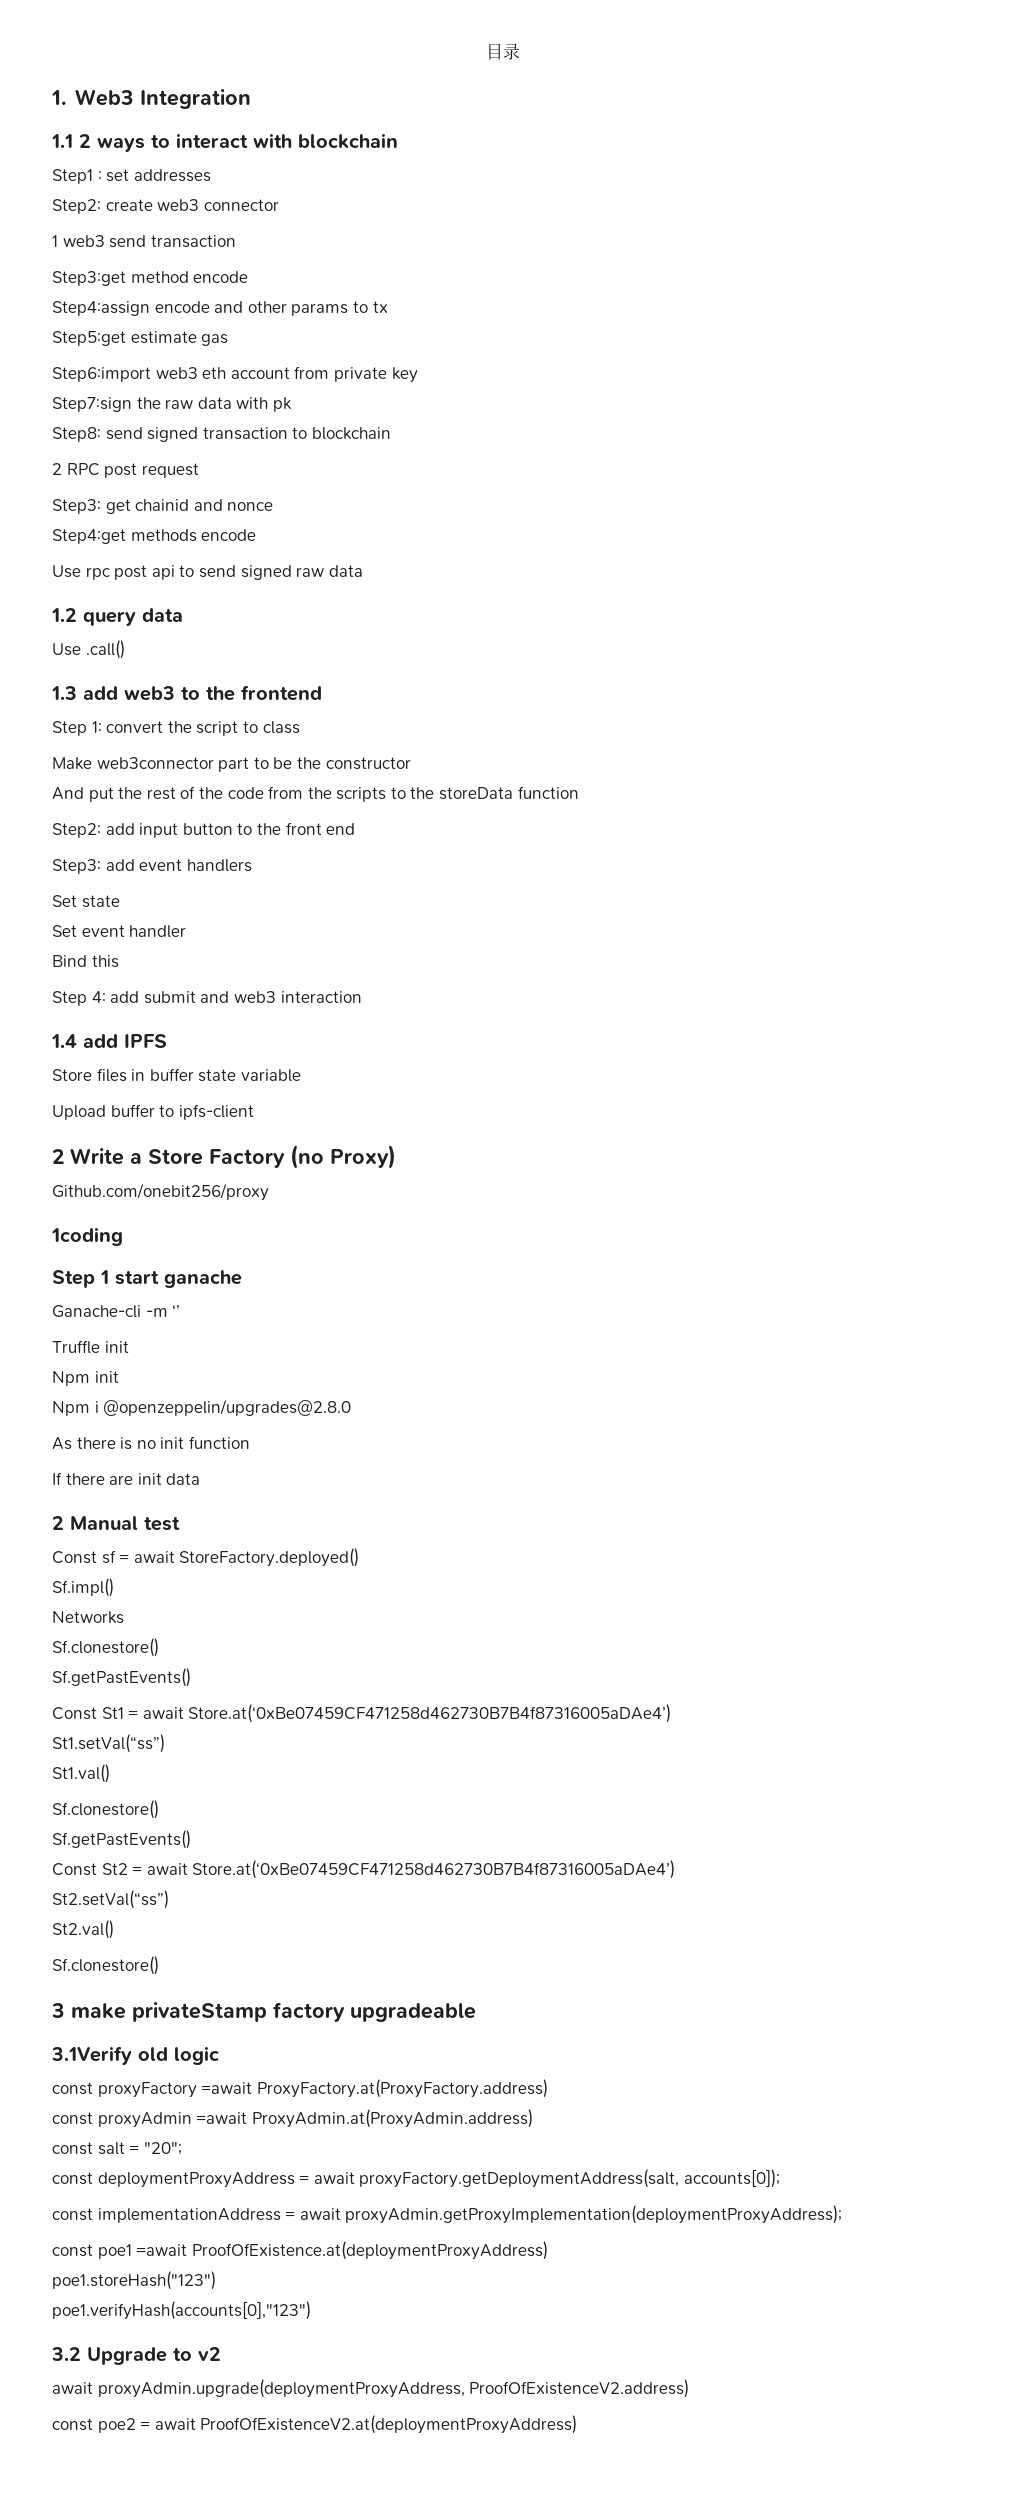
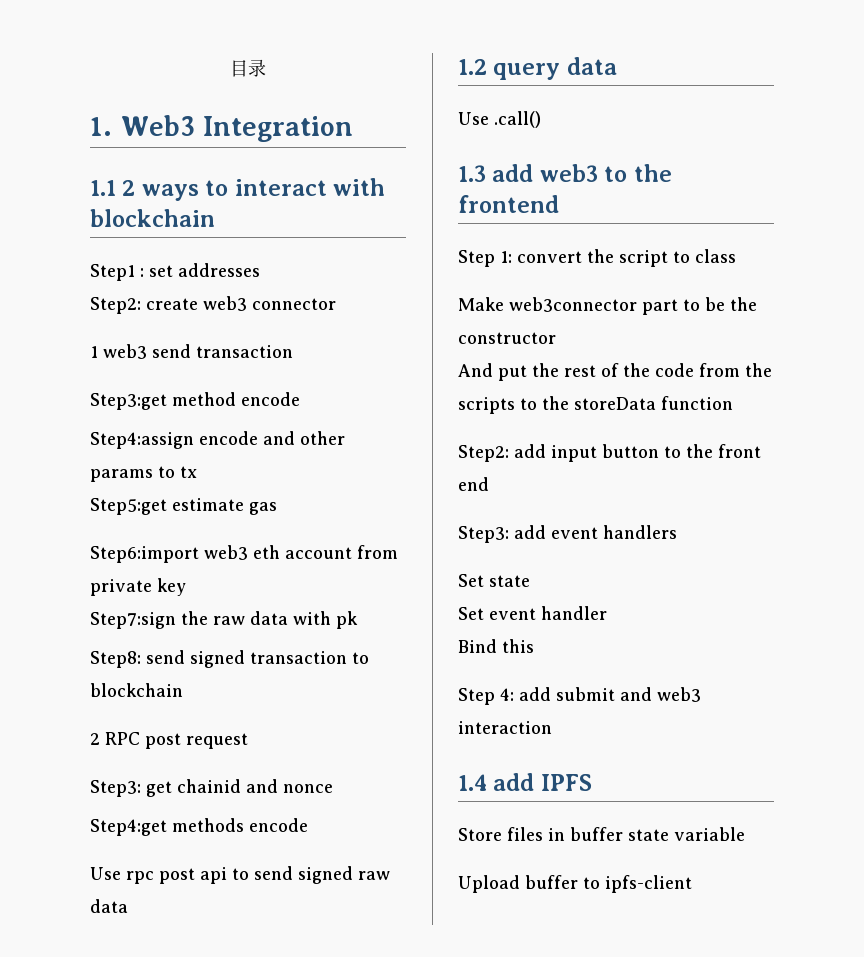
[52,1145,396,1169] [52,1183,269,1201] [51,1227,123,1246] [52,1270,242,1288] [52,1304,181,1318] [52,1340,129,1354] [52,1371,119,1386] [52,1399,352,1416] [52,1436,250,1450] [52,1472,201,1485] [52,1516,180,1531] [52,1548,360,1567] [52,1578,114,1597] [52,1611,124,1624] [52,1638,159,1657] [52,1668,191,1687] [52,1704,672,1723] [52,1734,165,1753] [52,1764,110,1783] [52,1800,159,1819] [52,1830,191,1849] [52,1860,676,1879] [52,1890,169,1909] [52,1920,114,1939] [52,1956,159,1975] [51,2002,476,2022] [51,2046,220,2065] [52,2079,548,2098] [52,2109,533,2128] [52,2142,182,2155] [52,2169,780,2188] [52,2205,843,2224] [52,2241,548,2260] [52,2271,216,2290] [52,2301,311,2320] [51,2347,221,2365] [52,2379,690,2398] [52,2415,578,2434] // 2 Write a Store Factory (no Proxy) // Github.com/onebit256/proxy // 1coding // Step 1 start ganache // Ganache-cli -m ‘’ // Truffle init // Npm init // Npm i @openzeppelin/upgrades@2.8.0 // As there is no init function // If there are init data // 2 Manual test // Const sf = await StoreFactory.deployed() // Sf.impl() // Networks // Sf.clonestore() // Sf.getPastEvents() // Const St1 = await Store.at(‘0xBe07459CF471258d462730B7B4f87316005aDAe4’) // St1.setVal(“ss”) // St1.val() // Sf.clonestore() // Sf.getPastEvents() // Const St2 = await Store.at(‘0xBe07459CF471258d462730B7B4f87316005aDAe4’) // St2.setVal(“ss”) // St2.val() // Sf.clonestore() // 3 make privateStamp factory upgradeable // 3.1Verify old logic // const proxyFactory =await ProxyFactory.at(ProxyFactory.address) // const proxyAdmin =await ProxyAdmin.at(ProxyAdmin.address) // const salt = "20"; // const deploymentProxyAddress = await proxyFactory.getDeploymentAddress(salt, accounts[0]); // const implementationAddress = await proxyAdmin.getProxyImplementation(deploymentProxyAddress); // const poe1 =await ProofOfExistence.at(deploymentProxyAddress) // poe1.storeHash("123") // poe1.verifyHash(accounts[0],"123") // 3.2 Upgrade to v2 // await proxyAdmin.upgrade(deploymentProxyAddress, ProofOfExistenceV2.address) // const poe2 = await ProofOfExistenceV2.at(deploymentProxyAddress) -> (692, 884) none

